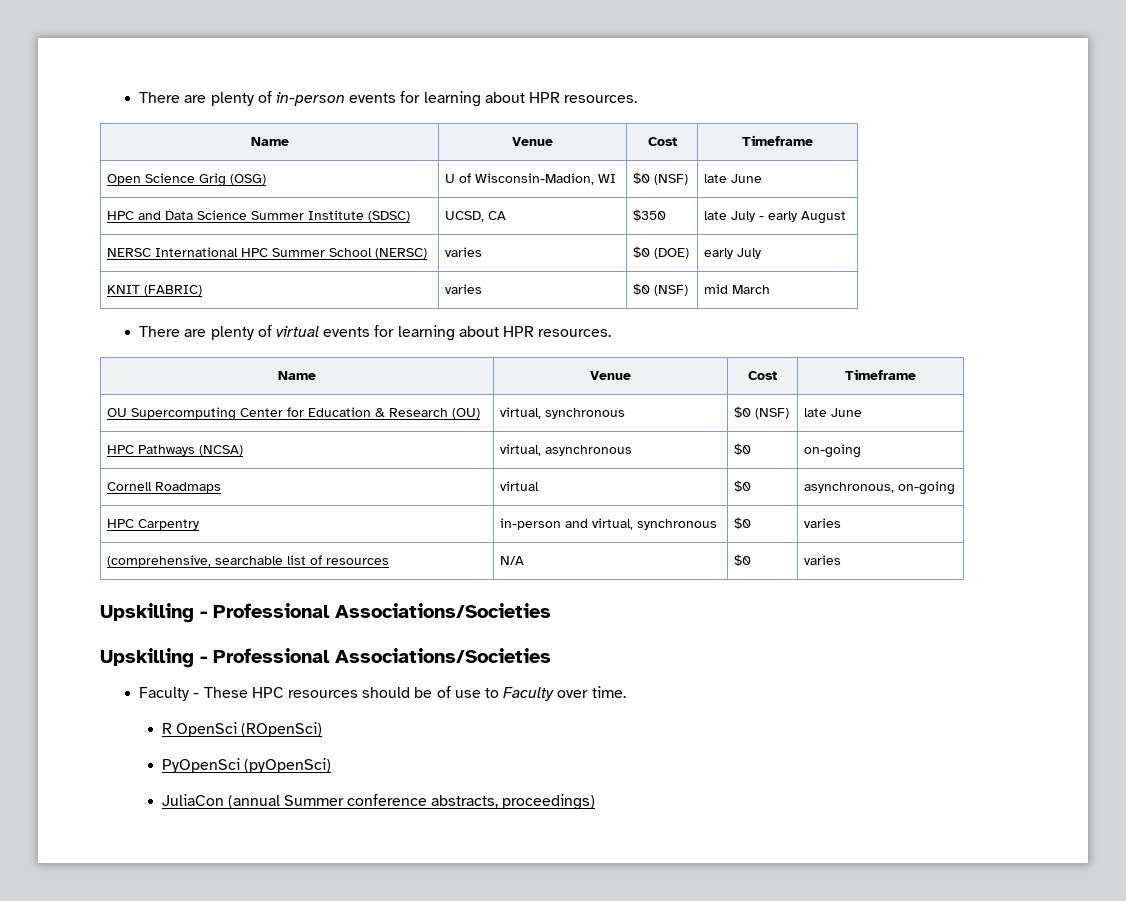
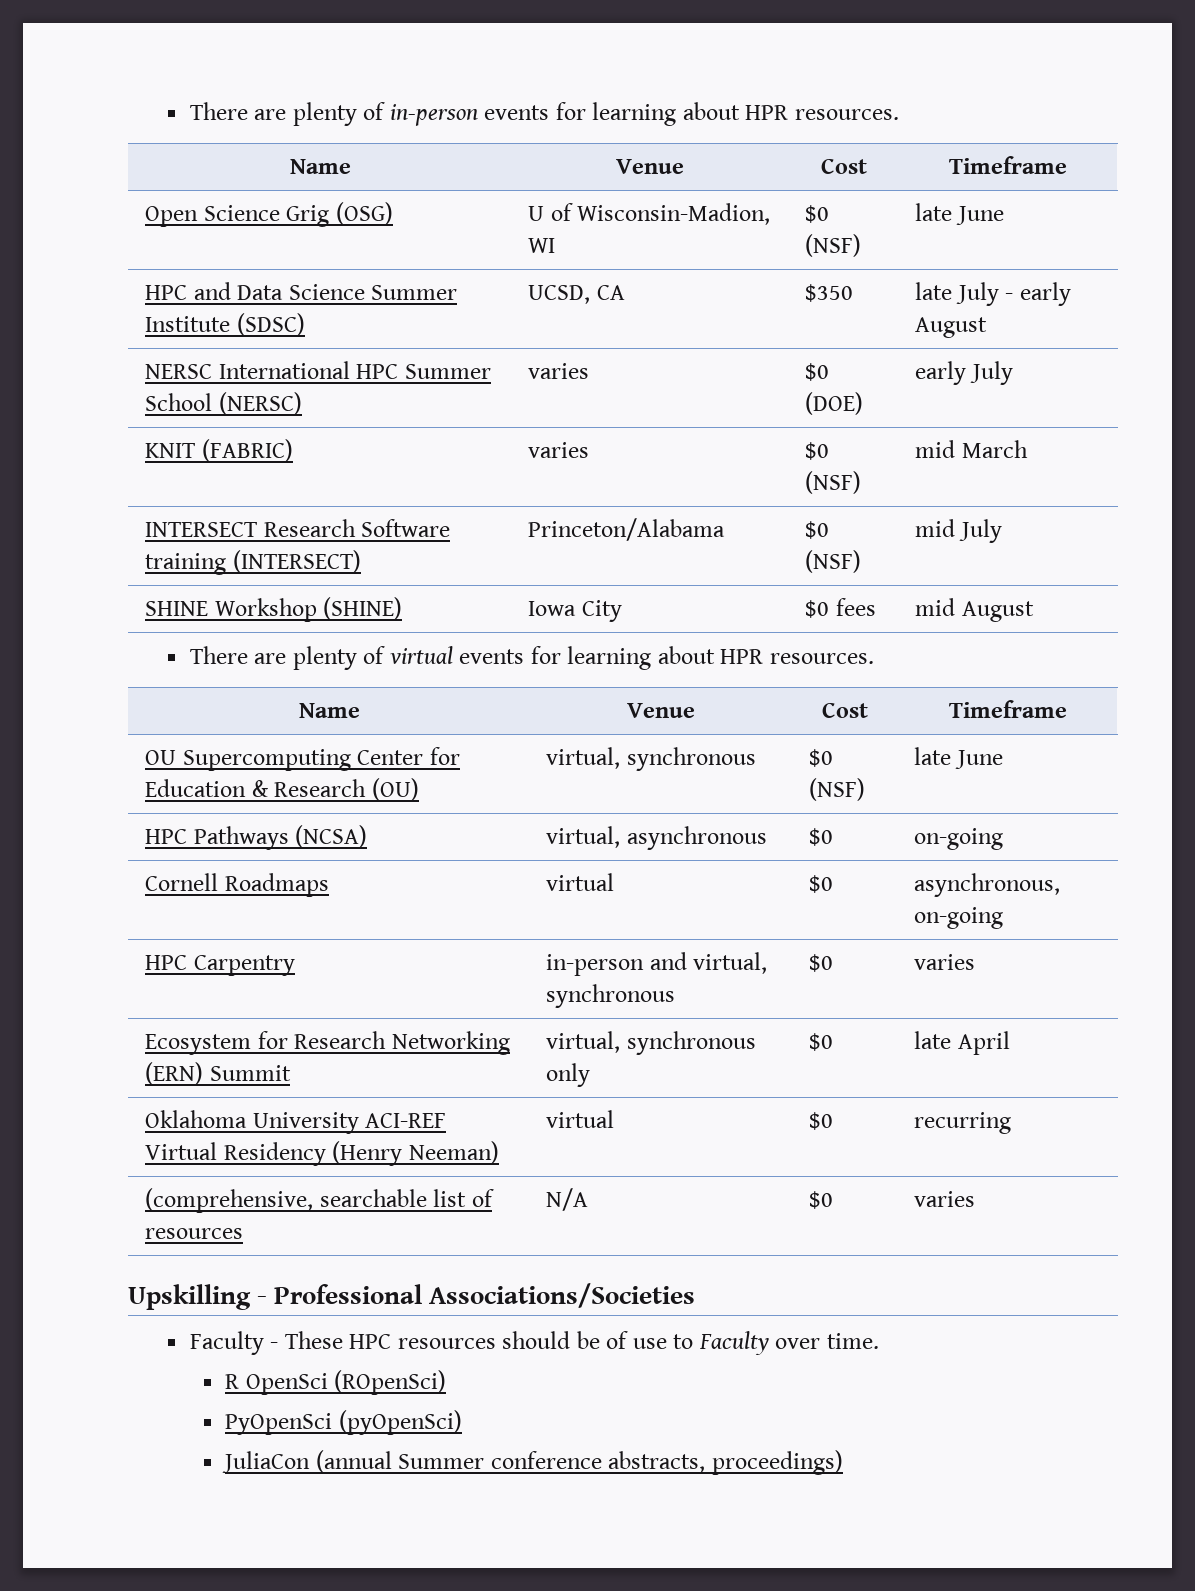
(770, 289) none -> [145,519,451,537] [145,550,361,575] [528,518,726,541] [805,521,830,539] [805,550,862,573] [915,519,1002,543] [145,597,403,622] [528,600,622,622] [805,598,876,618] [915,598,1034,622] // INTERSECT Research Software training (INTERSECT) | Princeton/Alabama | $0 (NSF) | mid July // SHINE Workshop (SHINE) | Iowa City | $0 fees | mid August
(841, 523) none -> [145,1031,510,1055] [145,1062,291,1085] [546,1031,756,1055] [546,1063,591,1087] [809,1033,834,1051] [914,1031,1010,1055] [145,1110,447,1134] [145,1141,499,1166] [546,1110,615,1128] [809,1112,834,1130] [914,1112,1012,1134] // Ecosystem for Research Networking (ERN) Summit | virtual, synchronous only | $0 | late April // Oklahoma University ACI-REF Virtual Residency (Henry Neeman) | virtual | $0 | recurring
[100,648,551,668] // Upskilling - Professional Associations/Societies -> (696, 1295) none

